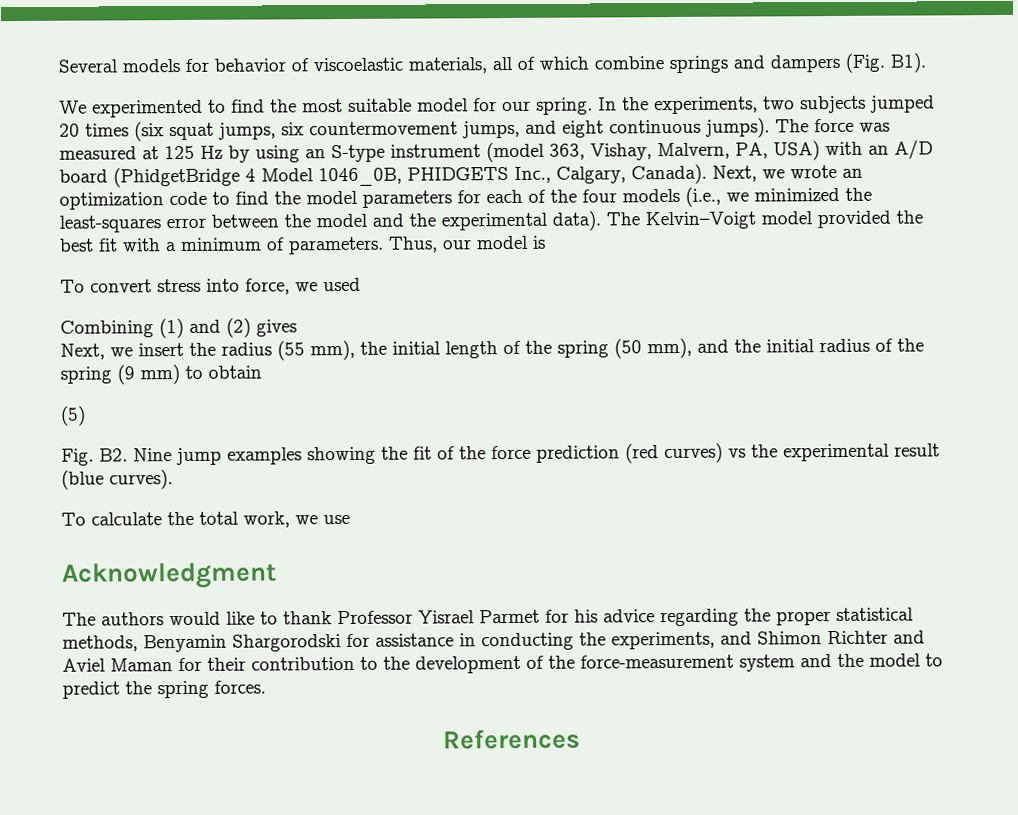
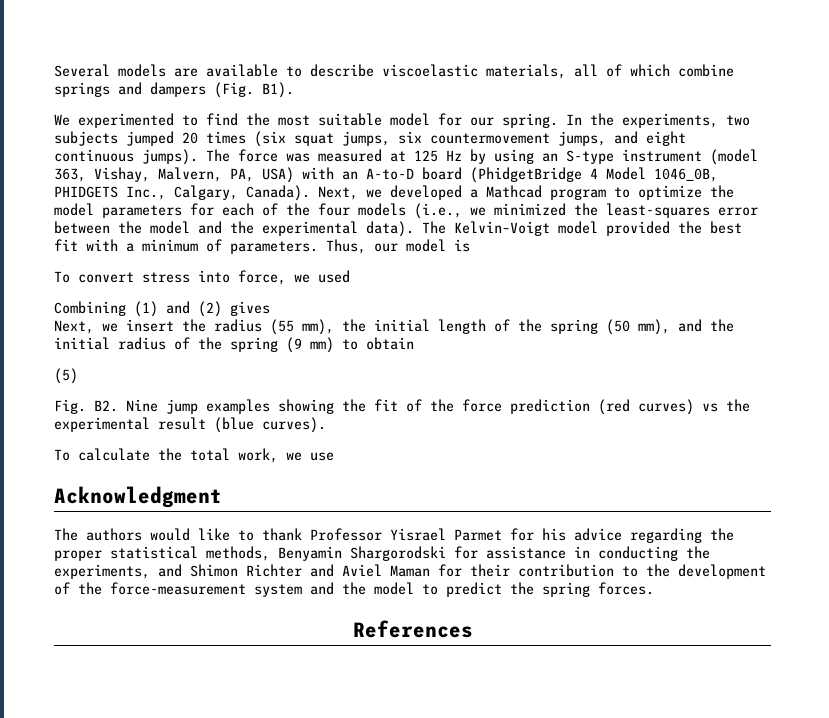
[185,58,309,72] for behavior of -> [174,64,374,77] are available to describe
[894,139,933,160] A/D -> [366,168,414,180] A-to-D
[790,164,863,179] [59,191,269,210] wrote an optimization code to find -> [390,185,702,200] developed a Mathcad program to optimize

